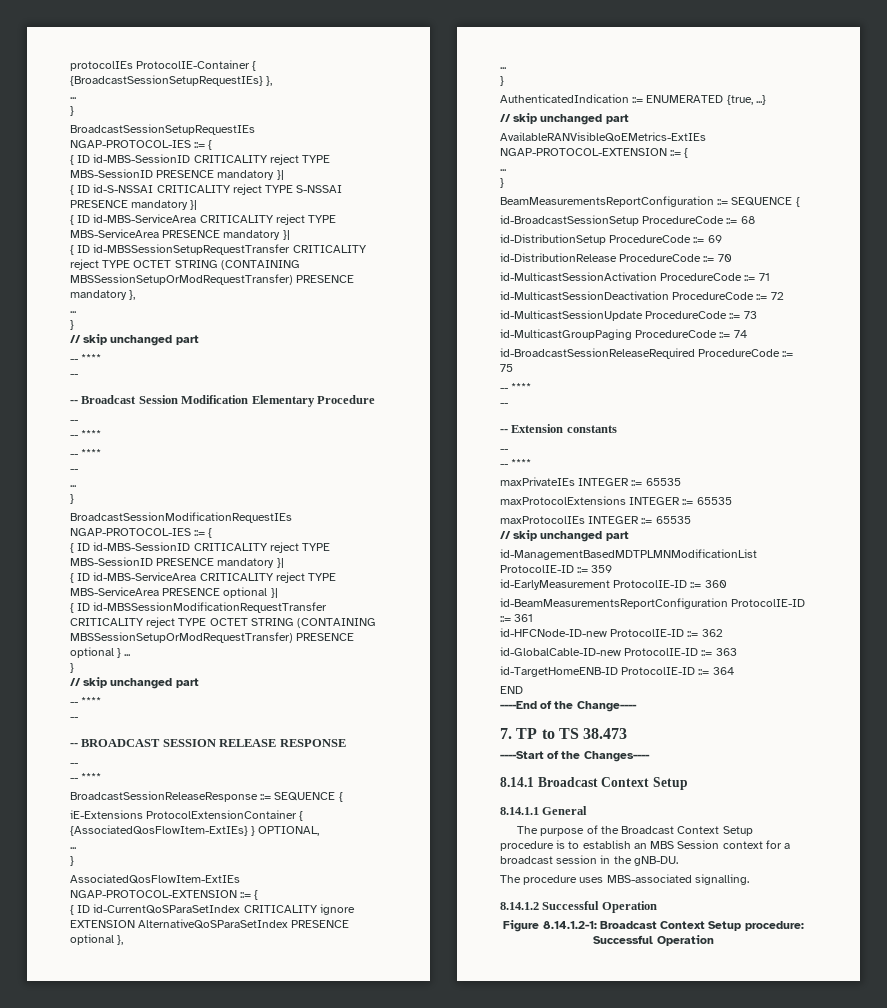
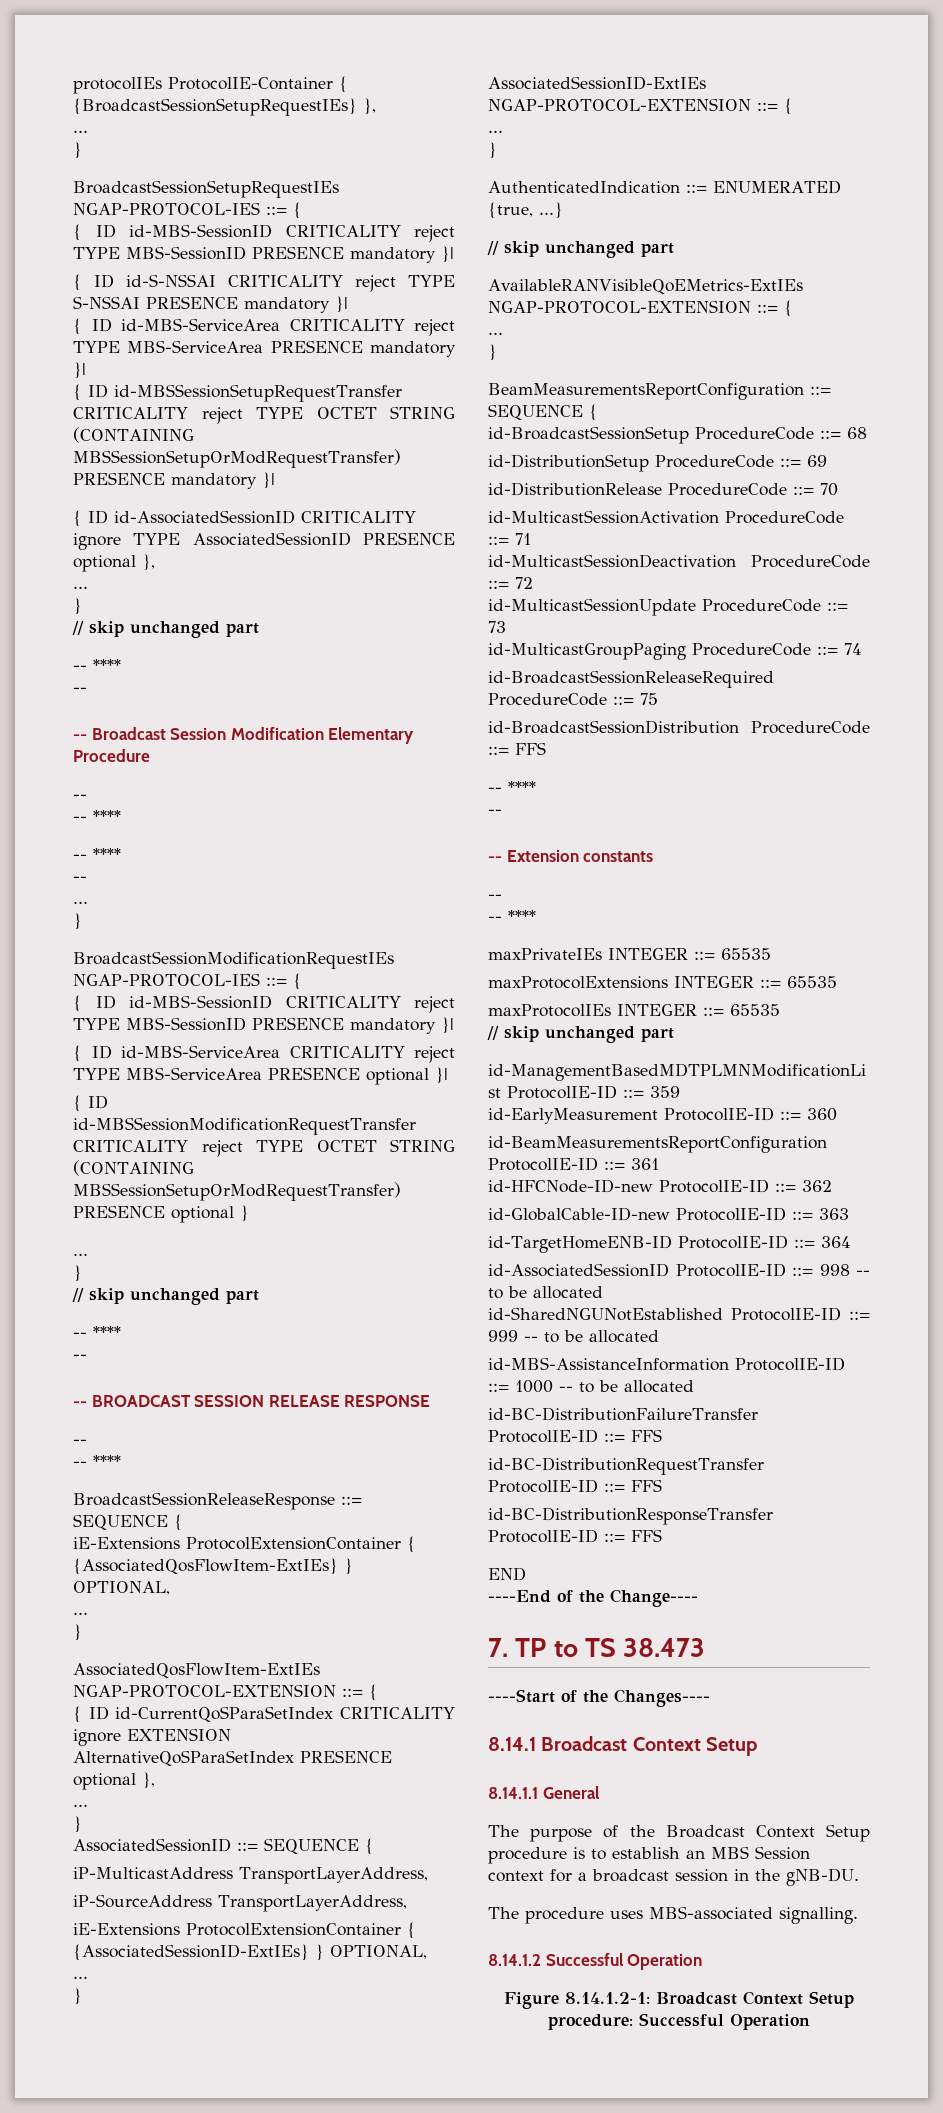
(127, 295) none -> [262,472,275,489] [73,510,416,527] [73,532,455,550] [73,555,136,572] }| // { ID id-AssociatedSessionID CRITICALITY ignore TYPE AssociatedSessionID PRESENCE optional
(122, 653) none -> (249, 1213) //
(504, 81) none -> [73,1838,374,1855] [73,1867,428,1884] [73,1894,407,1912] [73,1922,416,1939] [73,1944,427,1961] [73,1976,88,1979] [73,1988,82,2005] [488,76,706,90] [488,98,793,115] [488,130,503,133] [488,142,497,159] // AssociatedSessionID ::= SEQUENCE { // iP-MulticastAddress TransportLayerAddress, // iP-SourceAddress TransportLayerAddress, // iE-Extensions ProtocolExtensionContainer { {AssociatedSessionID-ExtIEs} } OPTIONAL, // ... // } // AssociatedSessionID-ExtIEs NGAP-PROTOCOL-EXTENSION ::= { // ... // }
(513, 368) none -> [488,720,870,734] [488,742,546,755] // id-BroadcastSessionDistribution ProcedureCode ::= FFS
(734, 671) none -> [488,1263,870,1277] [488,1286,603,1299] [488,1307,870,1321] [488,1330,659,1343] [488,1357,845,1371] [488,1380,694,1393] [488,1407,758,1421] [488,1429,662,1443] [488,1457,764,1475] [488,1479,662,1493] [488,1507,773,1525] [488,1529,662,1543] // id-AssociatedSessionID ProtocolIE-ID ::= 998 -- to be allocated // id-SharedNGUNotEstablished ProtocolIE-ID ::= 999 -- to be allocated // id-MBS-AssistanceInformation ProtocolIE-ID ::= 1000 -- to be allocated // id-BC-DistributionFailureTransfer ProtocolIE-ID ::= FFS // id-BC-DistributionRequestTransfer ProtocolIE-ID ::= FFS // id-BC-DistributionResponseTransfer ProtocolIE-ID ::= FFS

